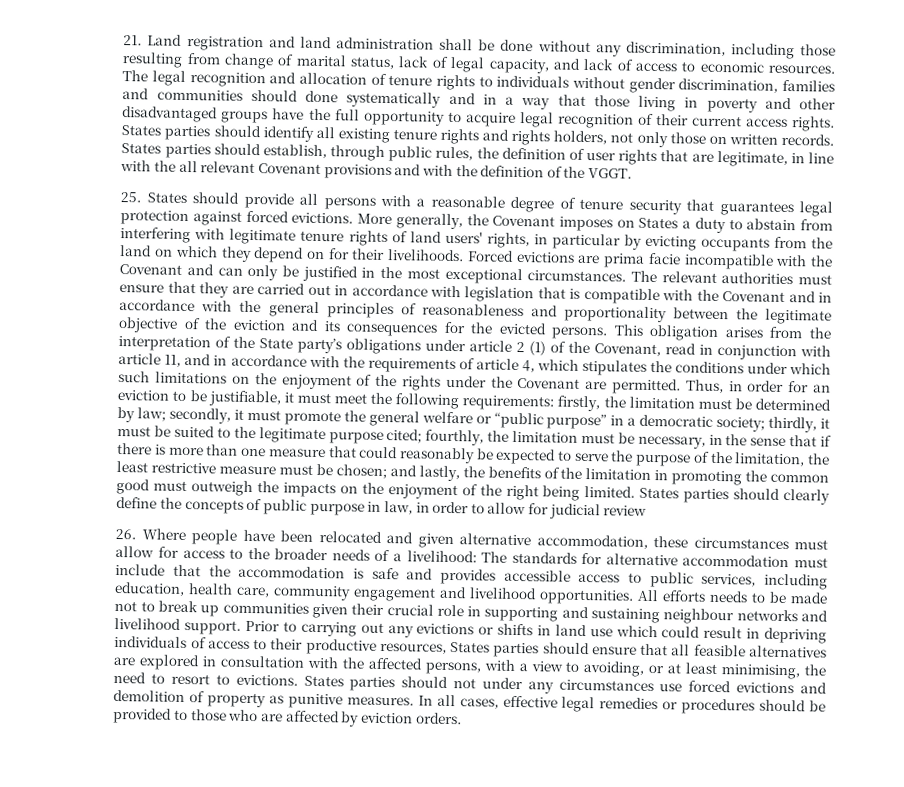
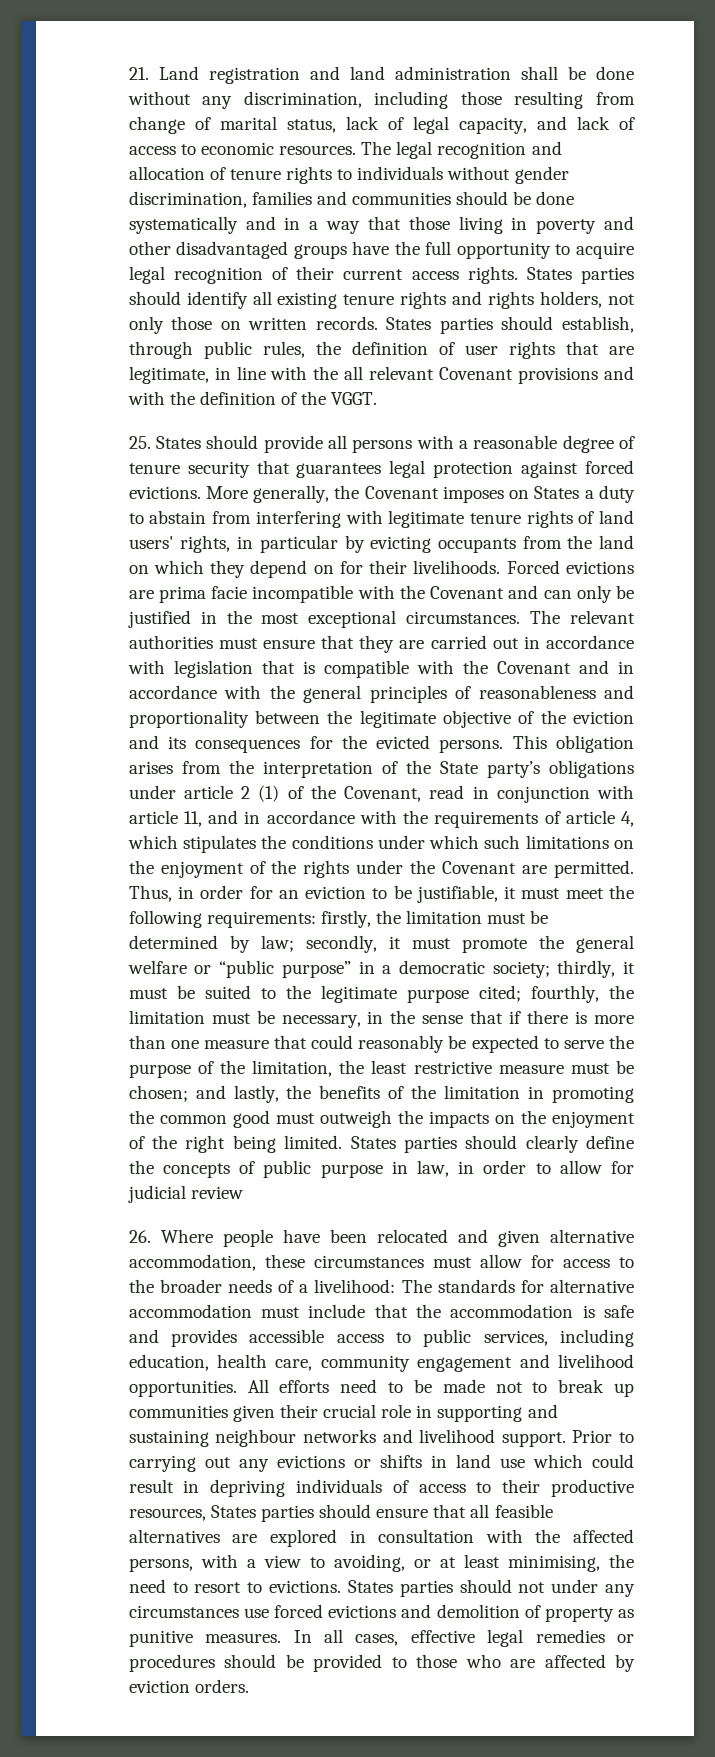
(298, 95) none -> [513,191,532,205] be
[709,590,749,603] needs -> [340,1379,378,1393] need

